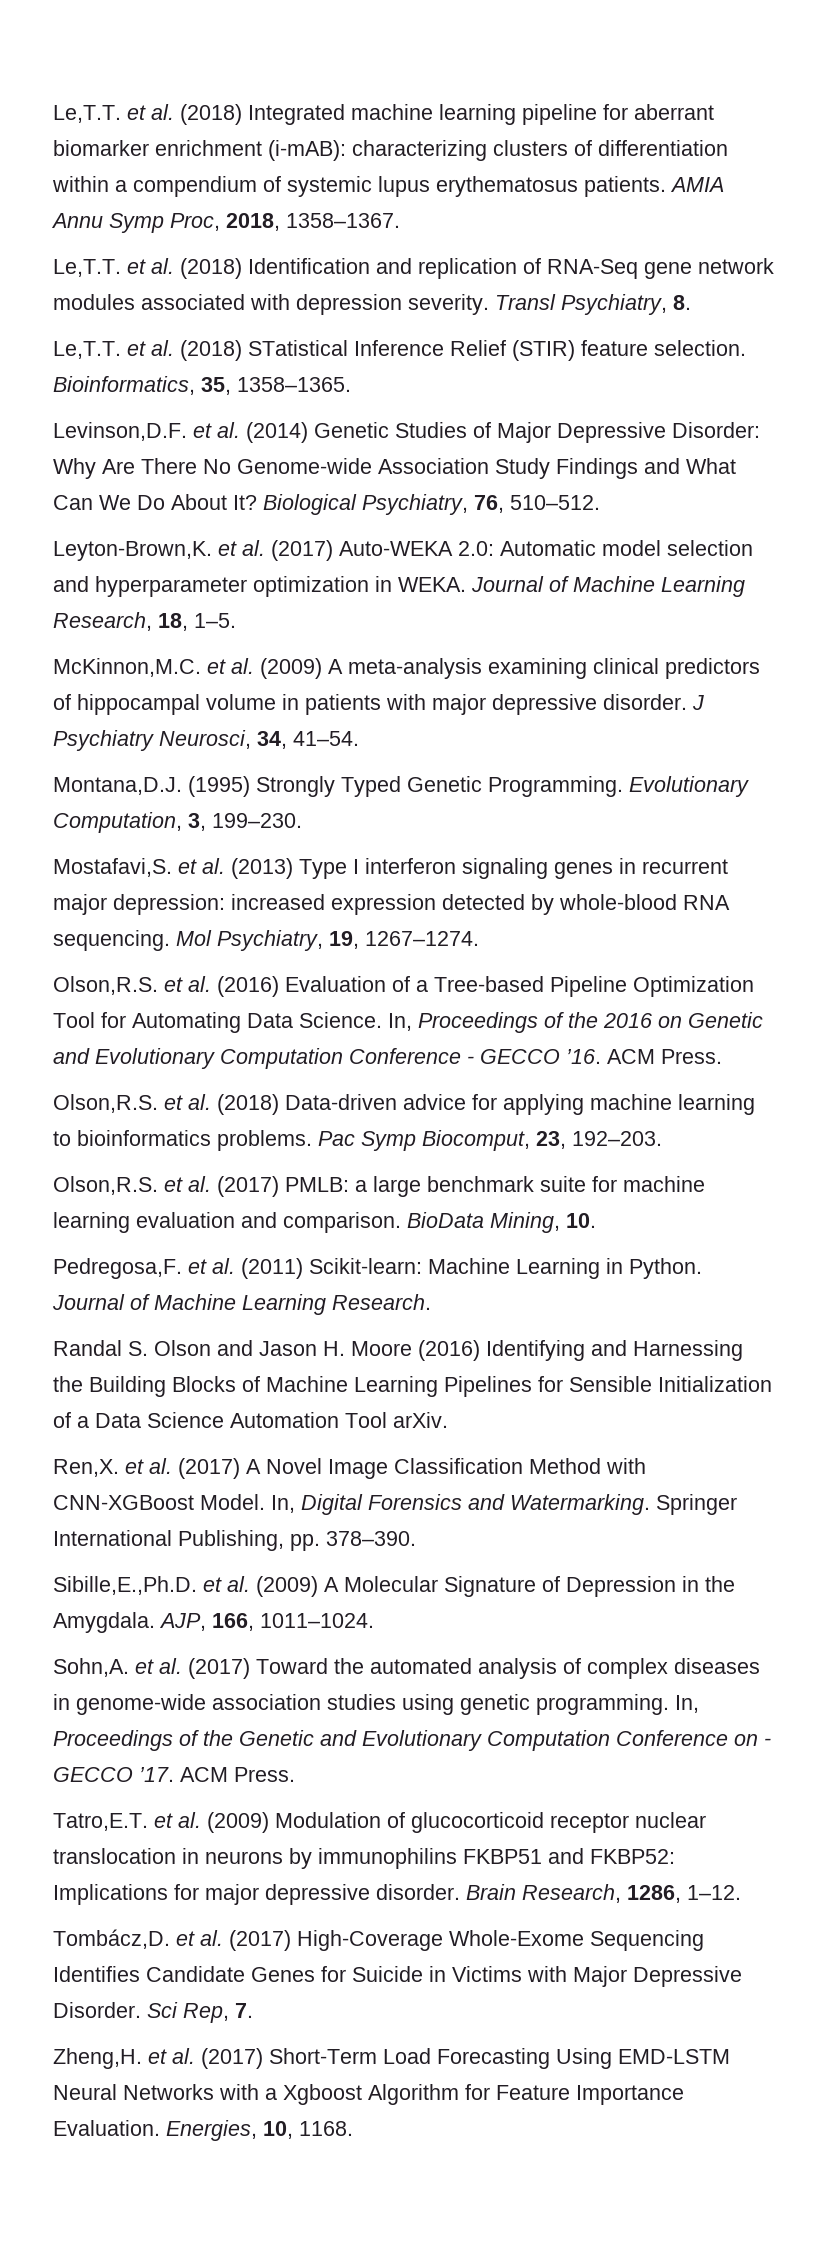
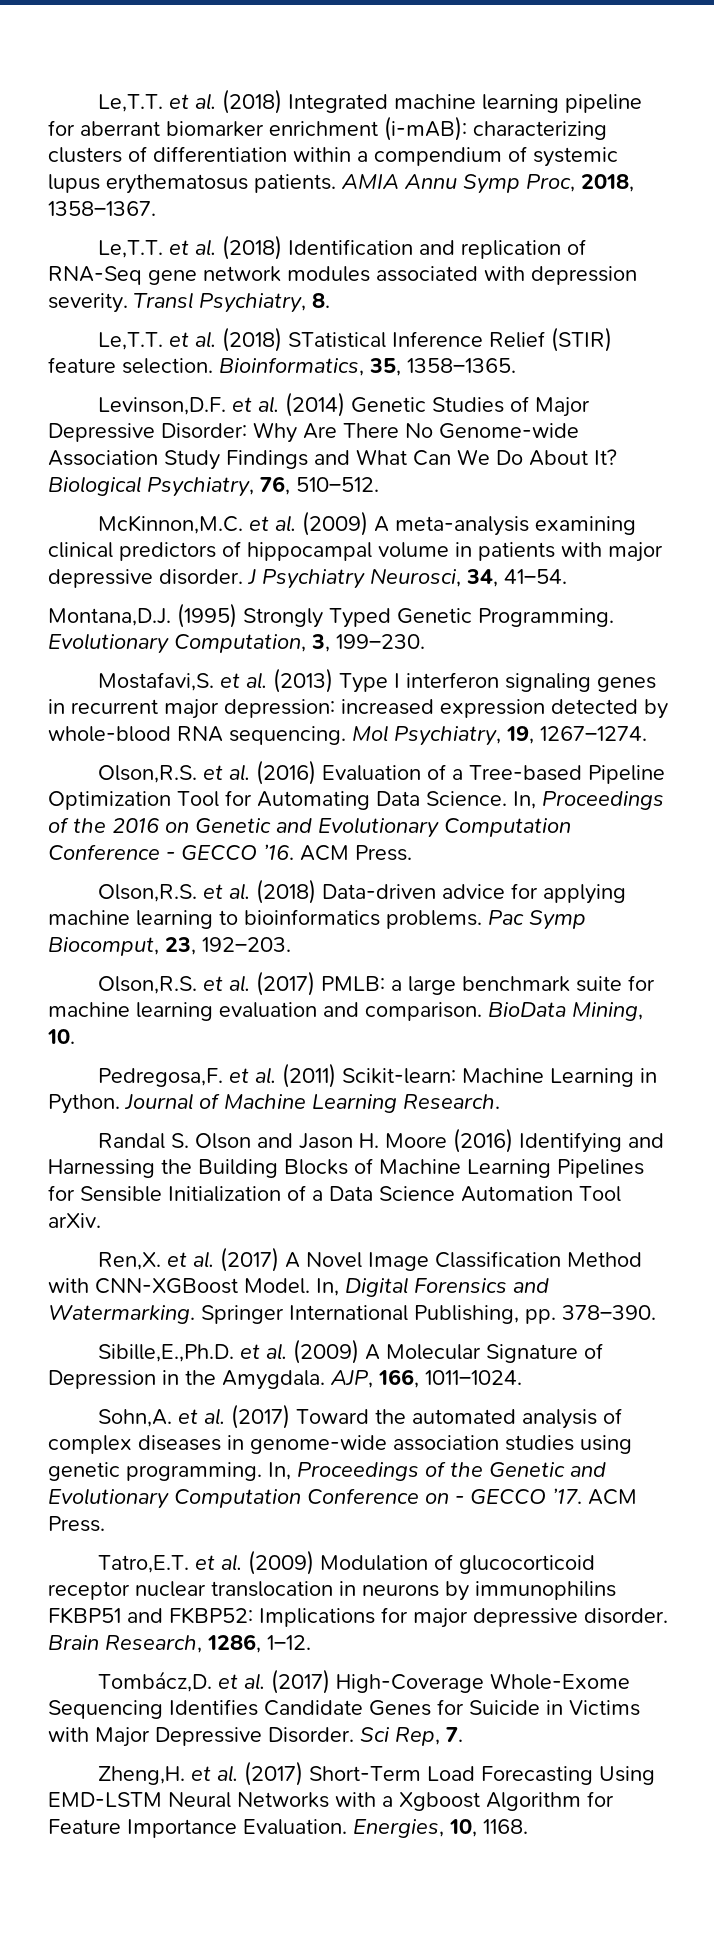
[53,540,753,561] [53,576,745,597] [53,612,236,631] // Leyton-Brown,K. et al. (2017) Auto-WEKA 2.0: Automatic model selection and hyperparameter optimization in WEKA. Journal of Machine Learning Research, 18, 1–5. -> (379, 484) none

